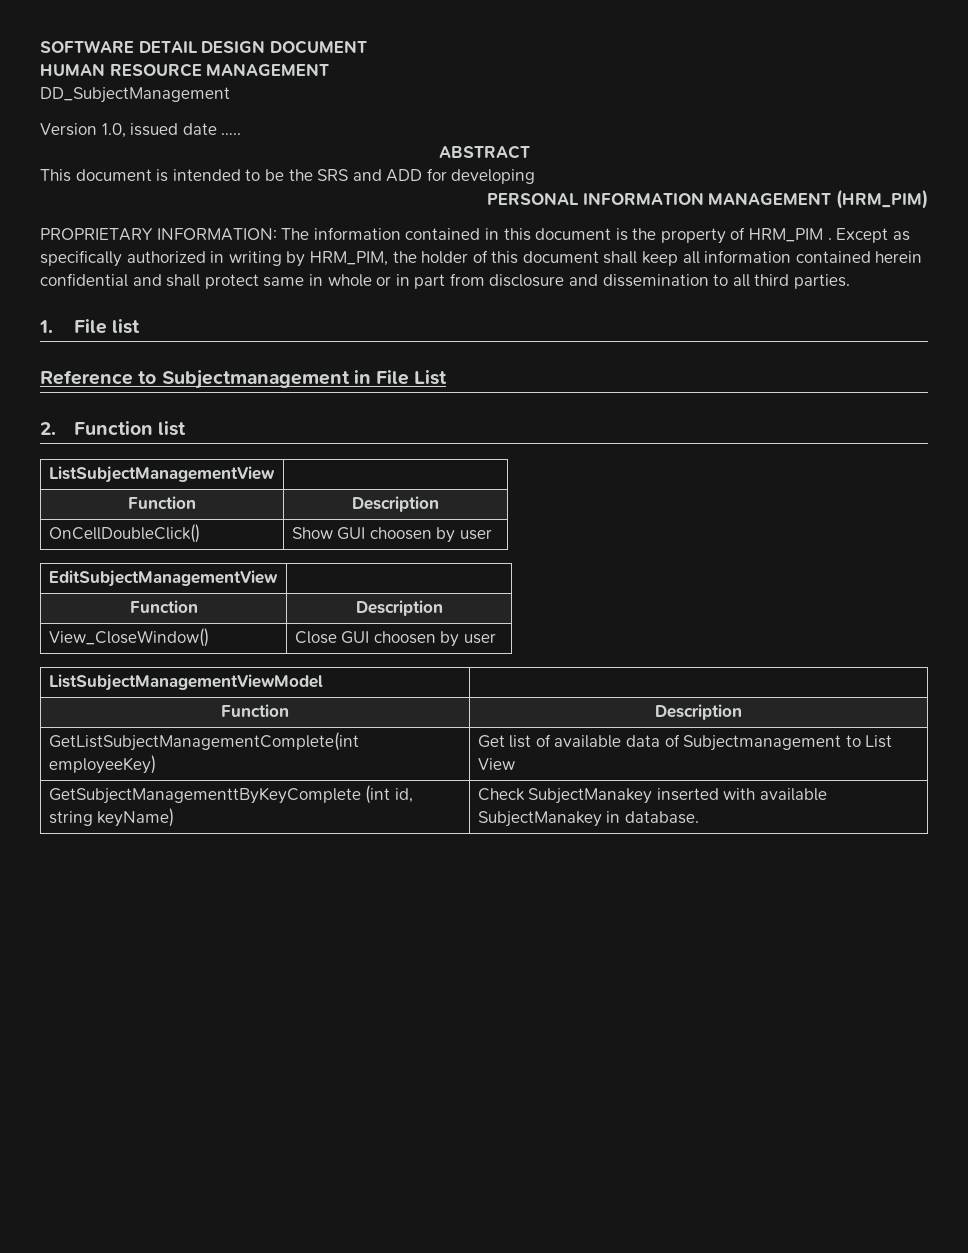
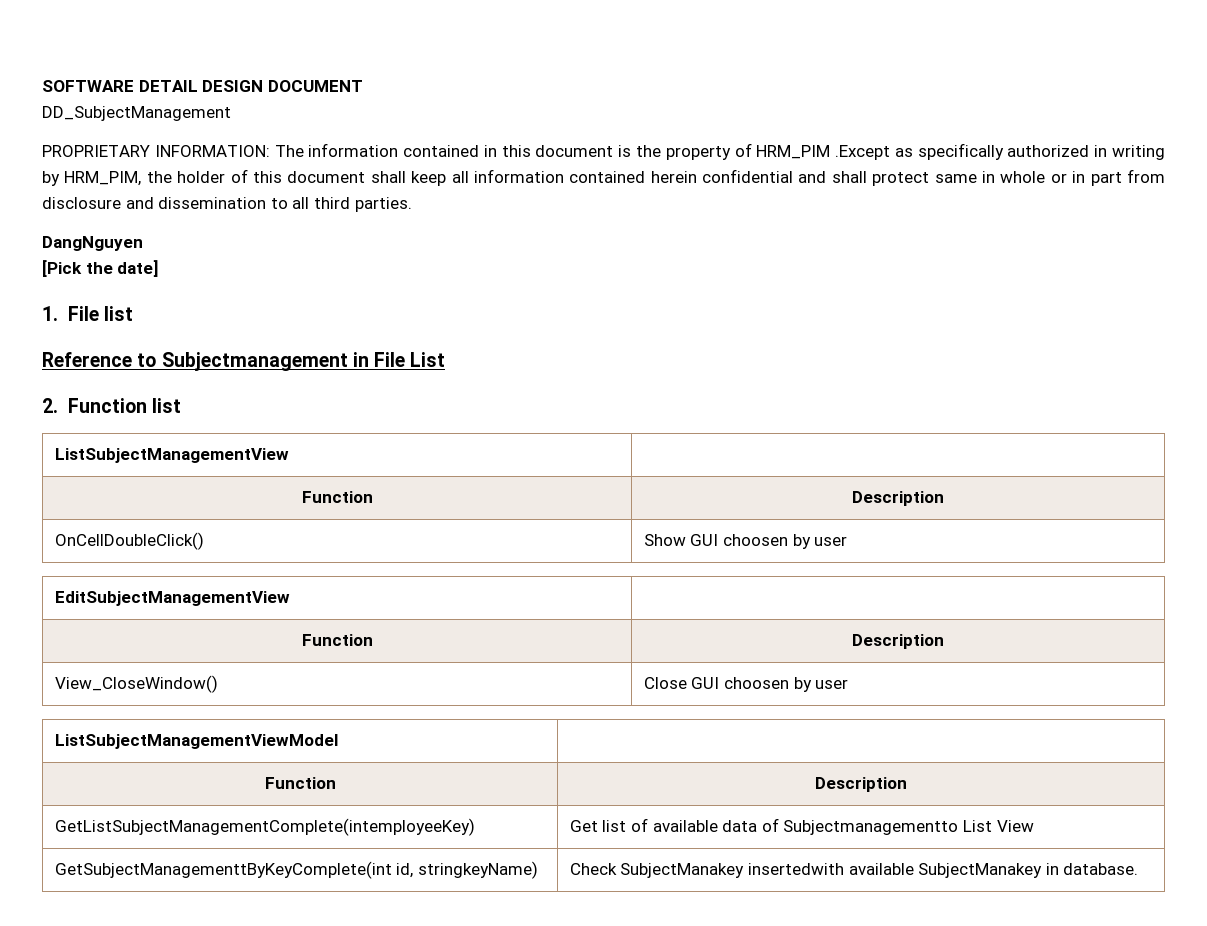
[40,63,330,77] [40,87,230,103] [40,123,242,138] [438,145,530,159] [40,168,536,184] [487,189,929,209] HUMAN RESOURCE MANAGEMENT // DD_SubjectManagement // Version 1.0, issued date ….. // ABSTRACT // This document is intended to be the SRS and ADD for developing // PERSONAL INFORMATION MANAGEMENT (HRM_PIM) -> [42,106,231,121] DD_SubjectManagement
[827,228,889,243] . Except -> [835,145,891,160] .Except
(851, 281) none -> [42,236,143,251] [42,260,159,277] // DangNguyen // [Pick the date]
[48,732,359,751] [48,755,156,774] GetListSubjectManagementComplete(int employeeKey) -> [54,818,475,836] GetListSubjectManagementComplete(intemployeeKey)
[683,735,861,751] Subjectmanagement to -> [783,820,959,835] Subjectmanagementto
[48,785,413,804] [48,808,175,827] GetSubjectManagementtByKeyComplete (int id, string keyName) -> [54,861,539,879] GetSubjectManagementtByKeyComplete(int id, stringkeyName)
[656,788,756,801] inserted with -> [748,863,845,875] insertedwith

